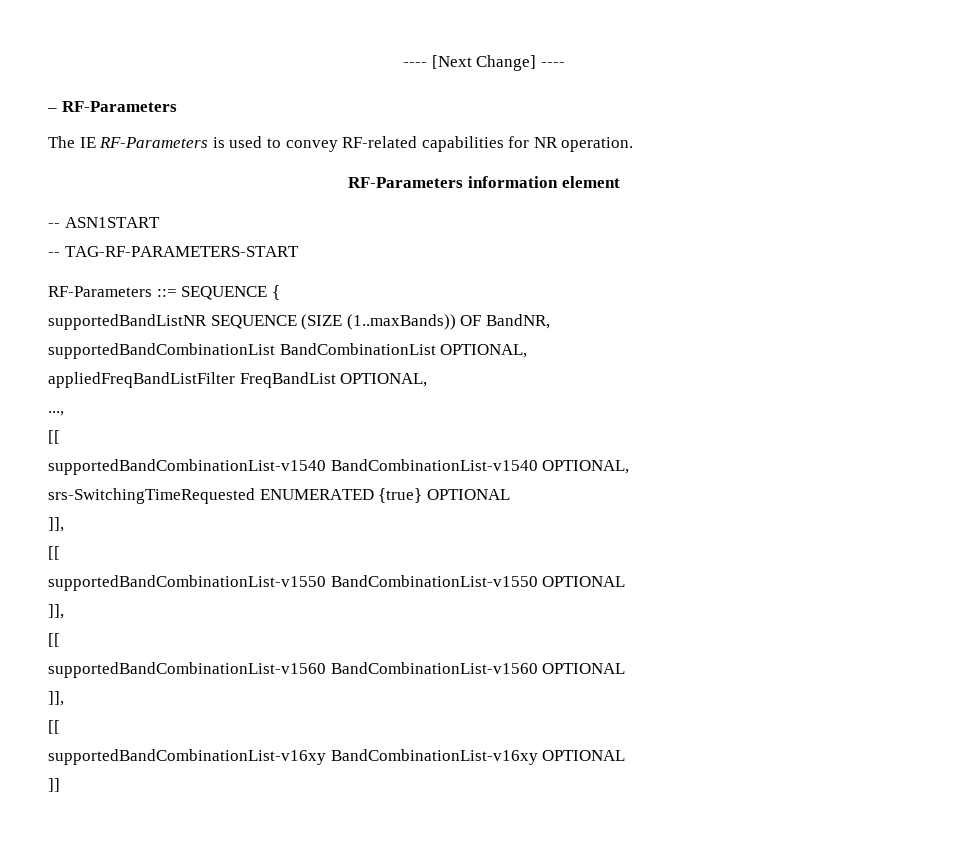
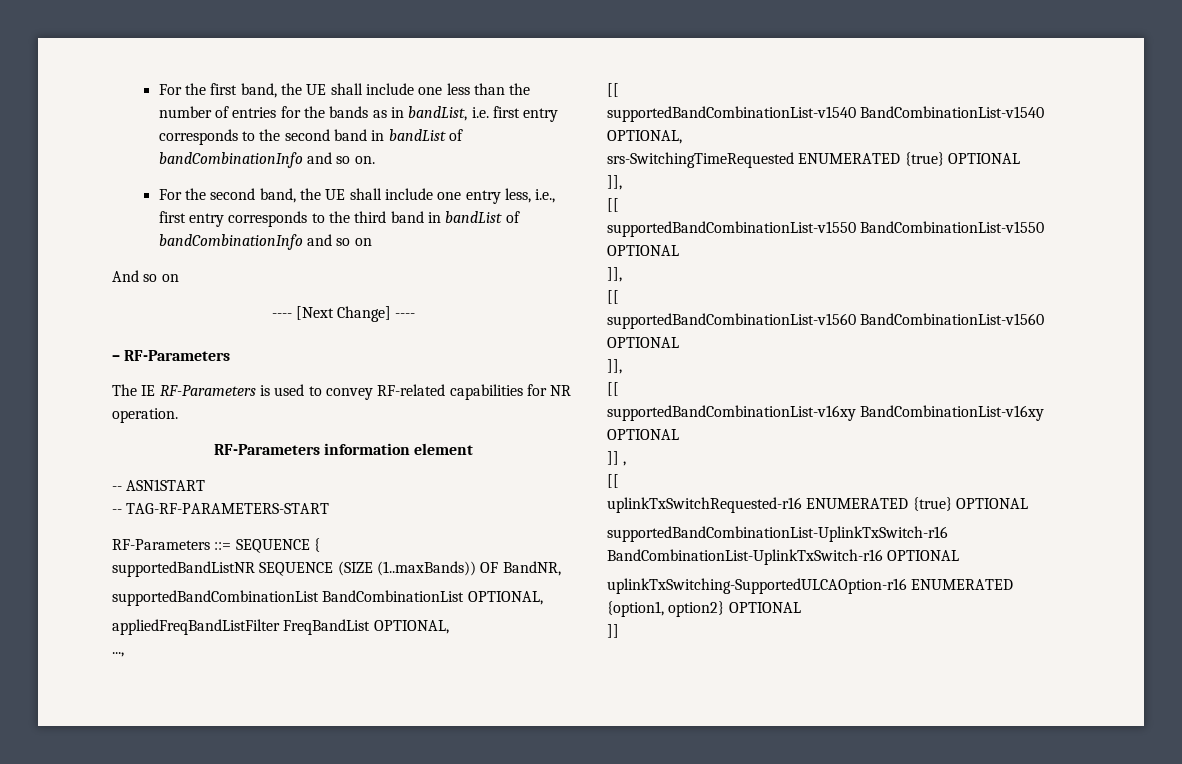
(403, 64) none -> [158,83,531,98] [158,106,559,122] [158,129,463,145] [158,152,375,168] [158,188,556,204] [158,211,520,227] [158,234,372,250] [112,270,179,282] For the first band, the UE shall include one less than the number of entries for the bands as in bandList, i.e. first entry corresponds to the second band in bandList of bandCombinationInfo and so on. // For the second band, the UE shall include one entry less, i.e., first entry corresponds to the third band in bandList of bandCombinationInfo and so on // And so on //
(626, 755) none -> [607,451,627,466] [607,474,619,488] [607,497,1028,513] [607,526,948,542] [607,549,960,565] [607,578,1014,594] [607,601,801,617] // ]] , // [[ // uplinkTxSwitchRequested-r16 ENUMERATED {true} OPTIONAL // supportedBandCombinationList-UplinkTxSwitch-r16 BandCombinationList-UplinkTxSwitch-r16 OPTIONAL // uplinkTxSwitching-SupportedULCAOption-r16 ENUMERATED {option1, option2} OPTIONAL

